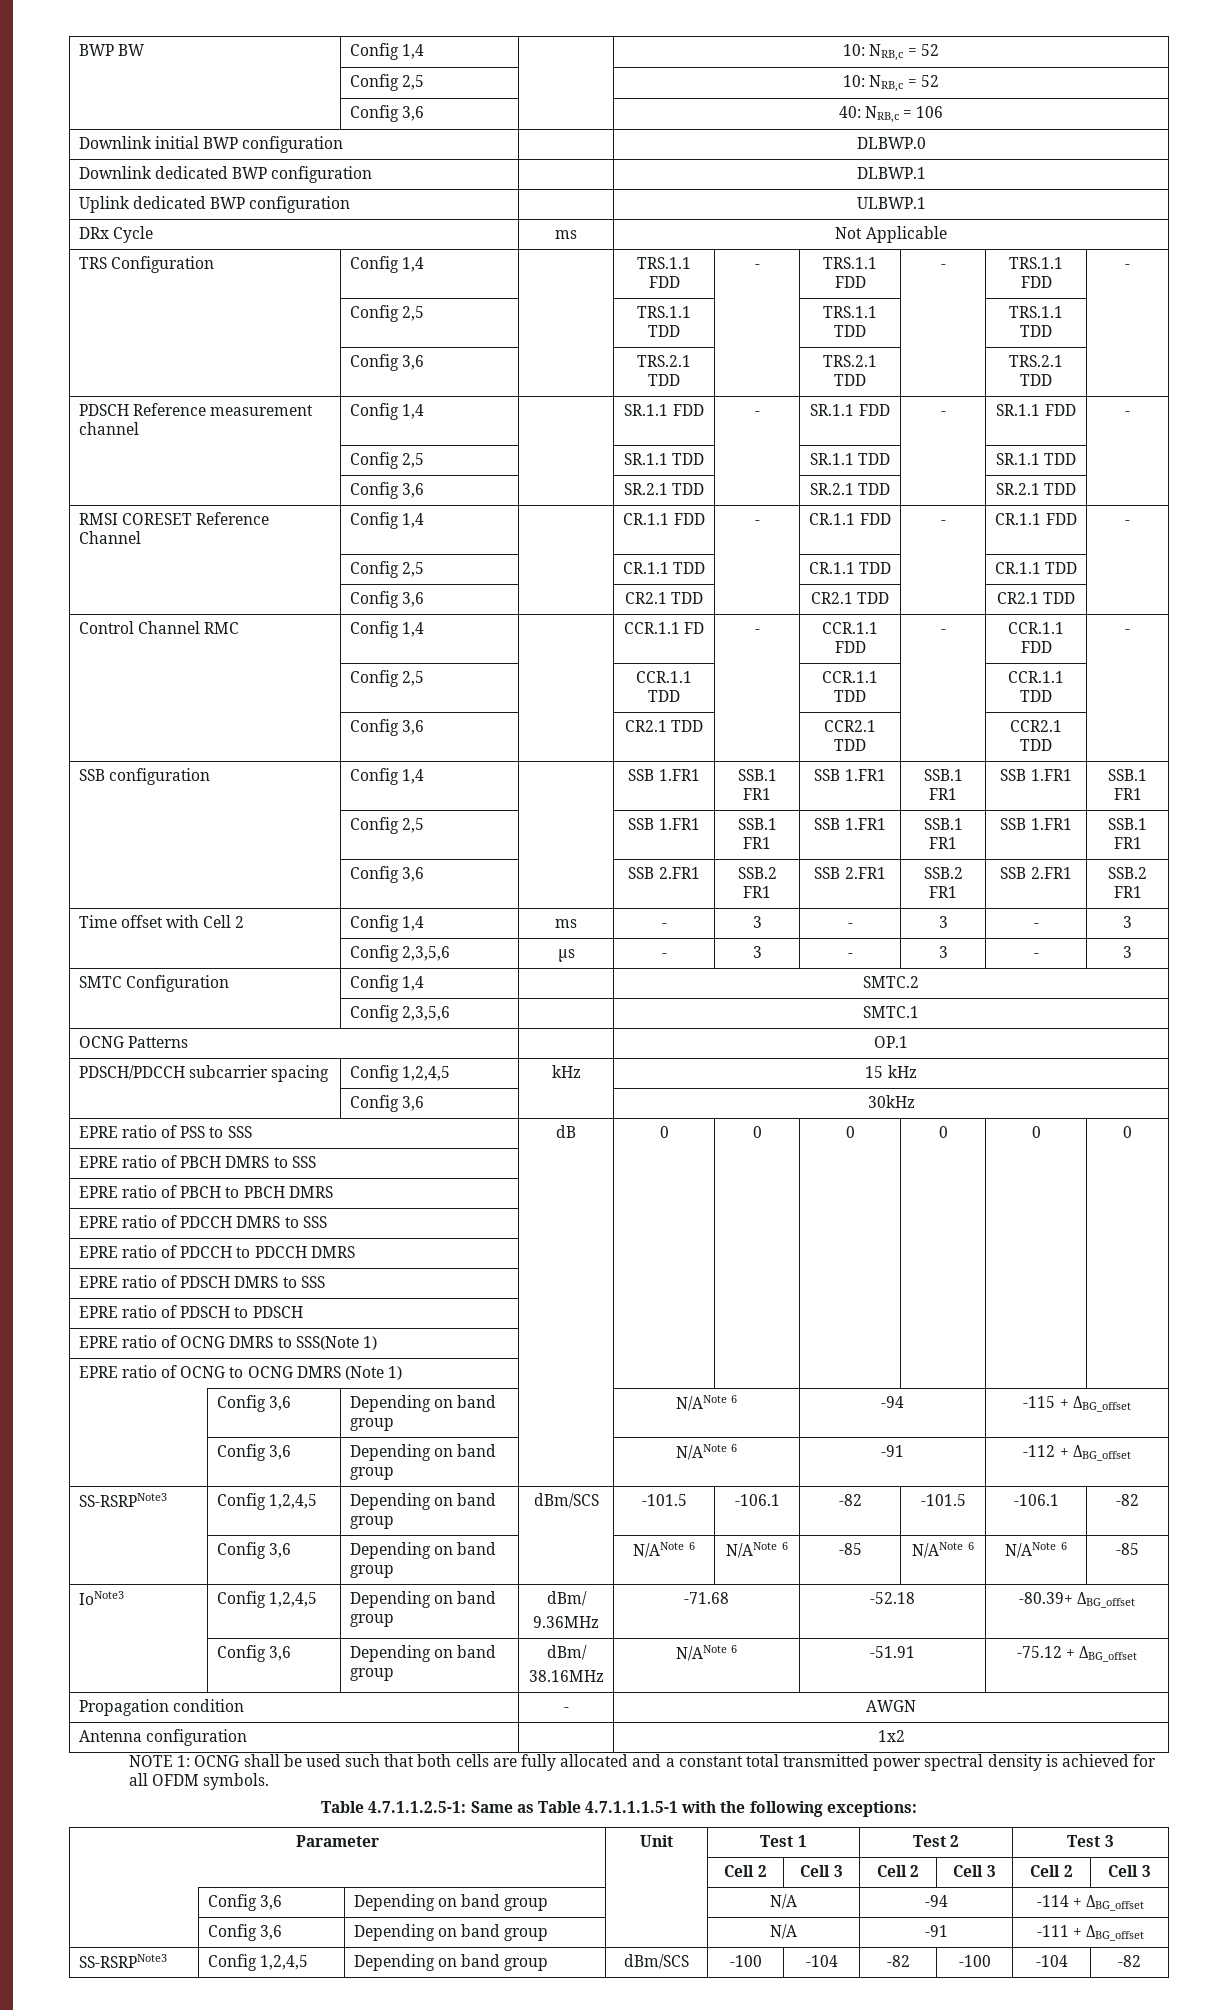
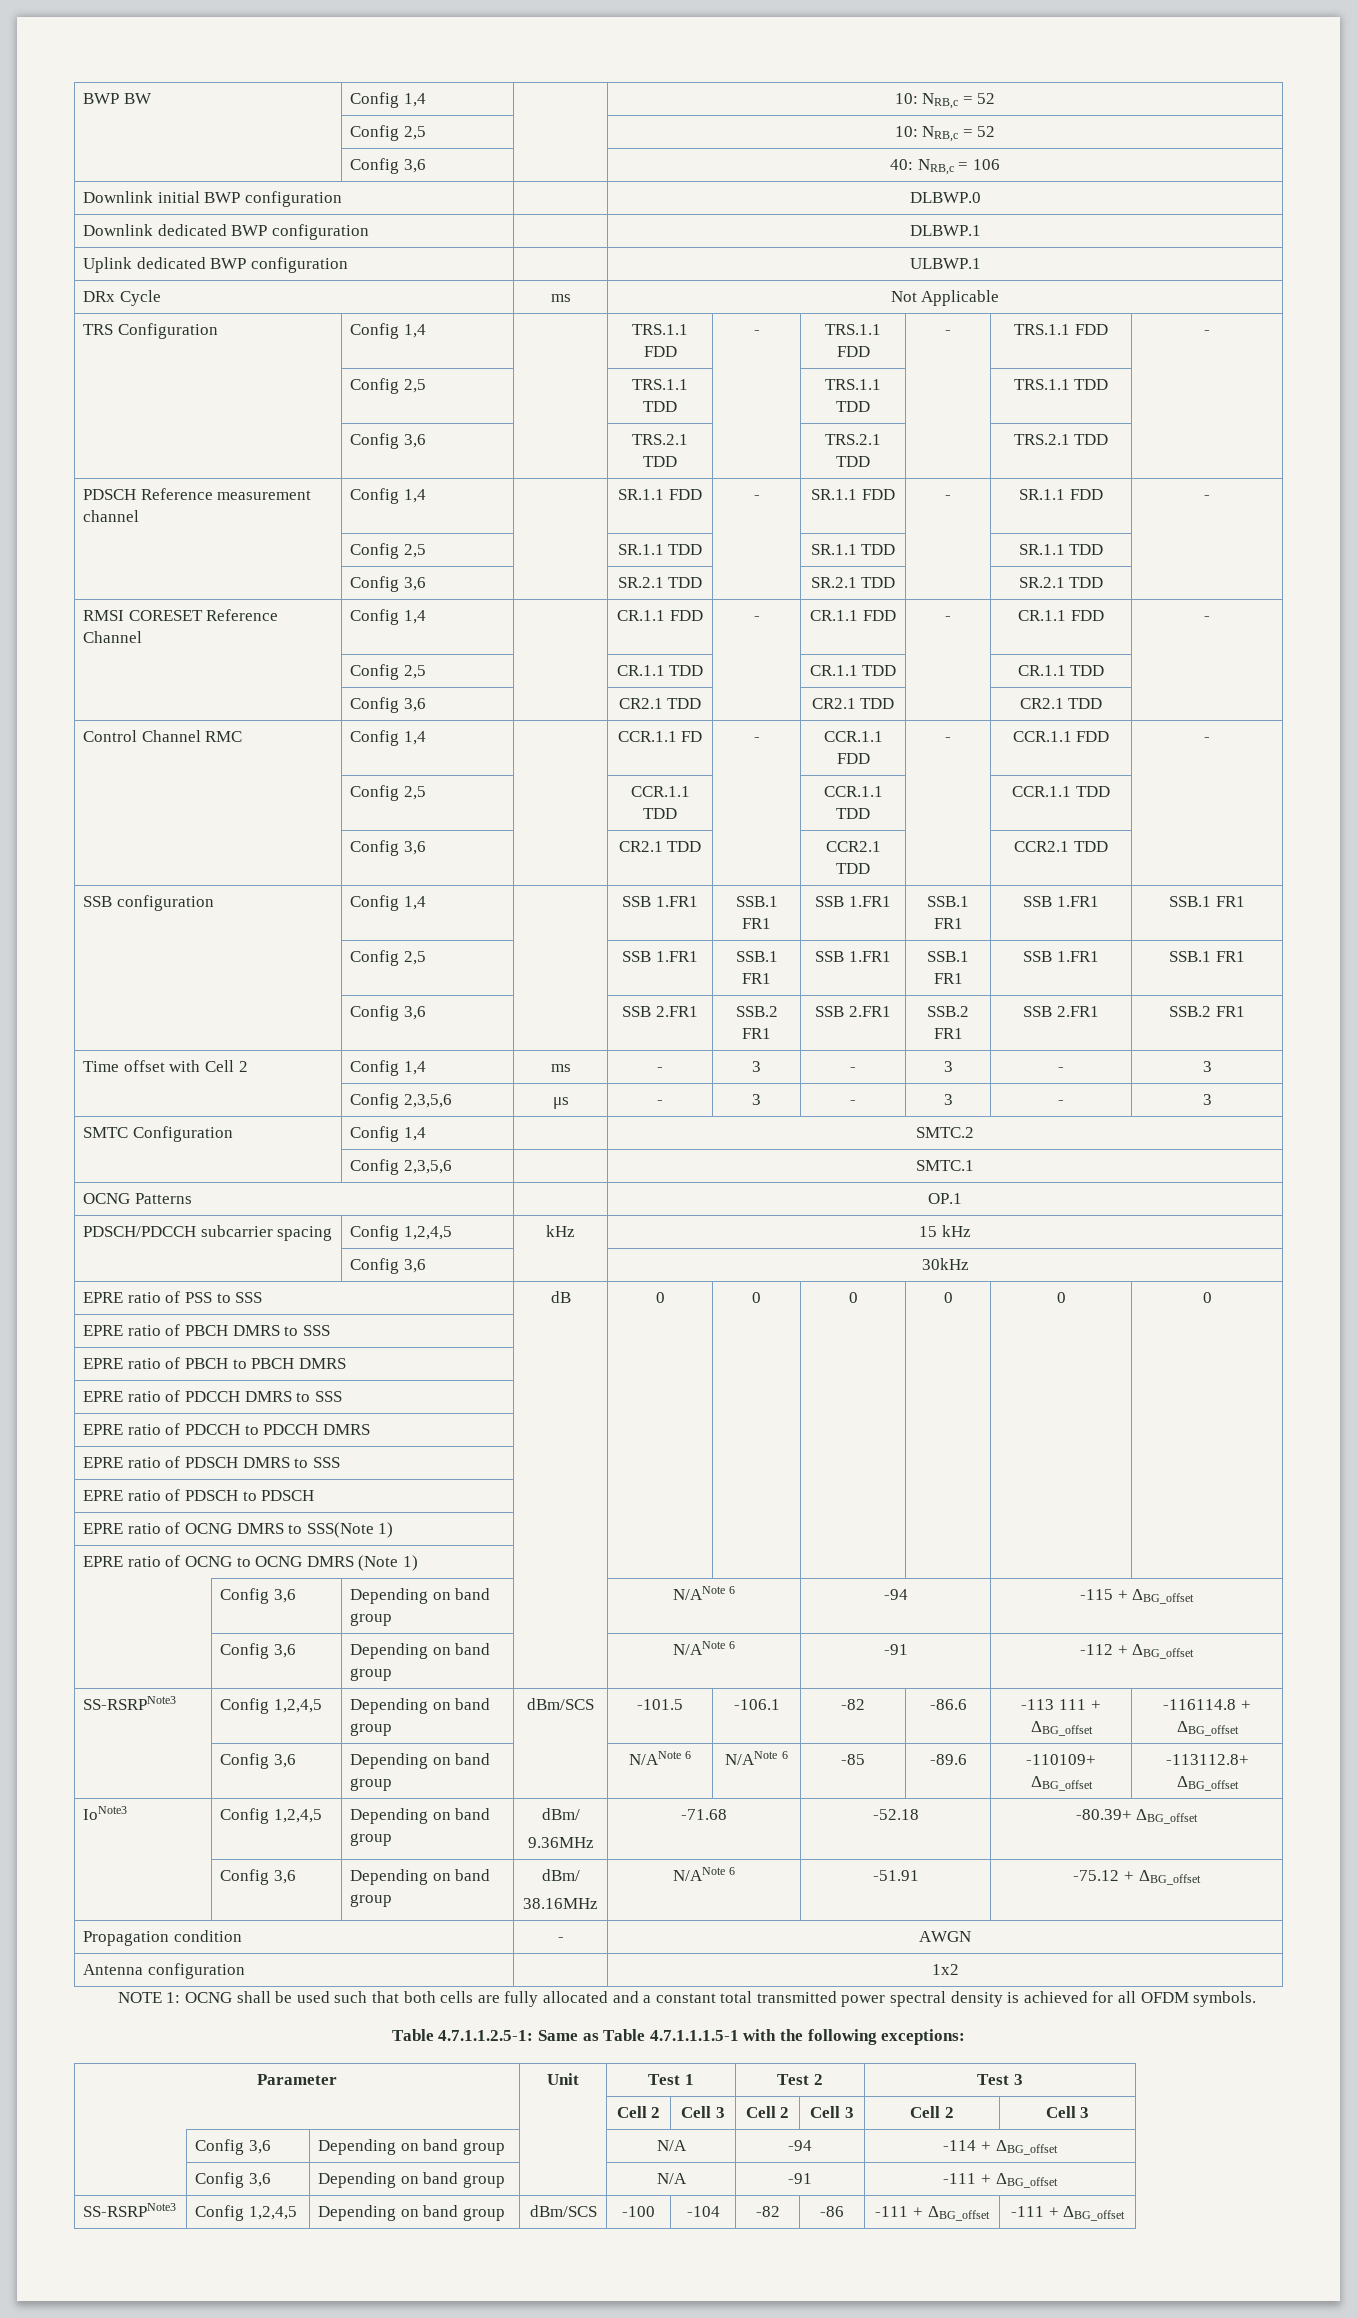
[920,1494,966,1506] [1013,1494,1059,1506] [1116,1494,1139,1506] -101.5 | -106.1 | -82 -> [929,1699,967,1710] [1021,1699,1101,1710] [1030,1721,1093,1736] [1163,1699,1251,1710] [1176,1721,1239,1736] -86.6 | -113 111 + ΔBG_offset | -116114.8 + ΔBG_offset
[912,1542,974,1558] [1005,1542,1067,1558] [1116,1543,1139,1555] N/ANote 6 | N/ANote 6 | -85 -> [929,1754,967,1765] [1026,1754,1096,1765] [1030,1776,1093,1791] [1165,1754,1249,1765] [1176,1776,1239,1791] -89.6 | -110109+ ΔBG_offset | -113112.8+ ΔBG_offset
[958,1955,991,1967] [1035,1955,1068,1967] [1118,1955,1141,1967] -100 | -104 | -82 -> [820,2206,844,2217] [875,2206,990,2221] [1010,2206,1126,2221] -86 | -111 + ΔBG_offset | -111 + ΔBG_offset

